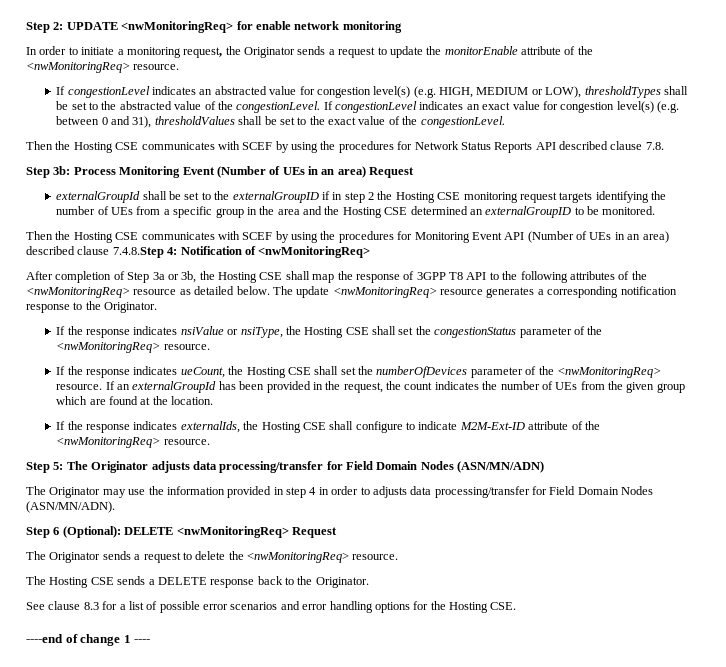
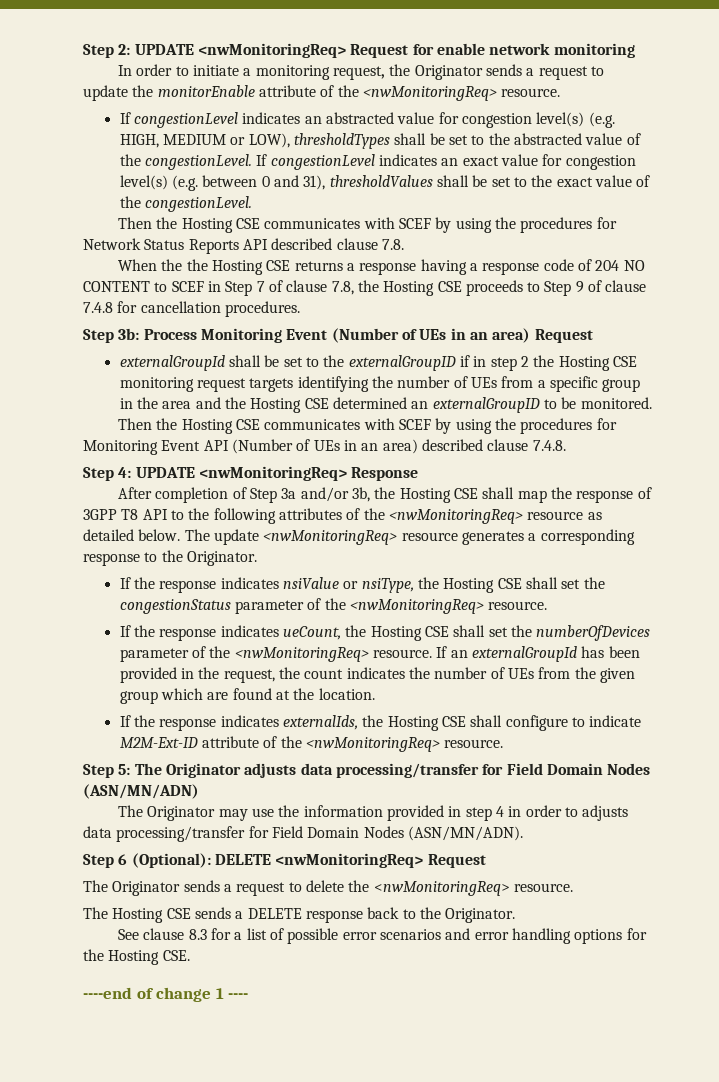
(234, 27) none -> [350,44,409,58] Request
(664, 146) none -> [118,259,645,275] [83,280,647,296] [83,301,300,317] // When the the Hosting CSE returns a response having a response code of 204 NO CONTENT to SCEF in Step 7 of clause 7.8, the Hosting CSE proceeds to Step 9 of clause 7.4.8 for cancellation procedures.
[112,246,371,258] 7.4.8.Step 4: Notification of <nwMonitoringReq> -> [532,440,566,451] [83,466,419,481] 7.4.8. // Step 4: UPDATE <nwMonitoringReq> Response
[167,274,179,280] or -> [300,487,349,502] and/or
[620,286,677,295] notification -> (635, 537) none

